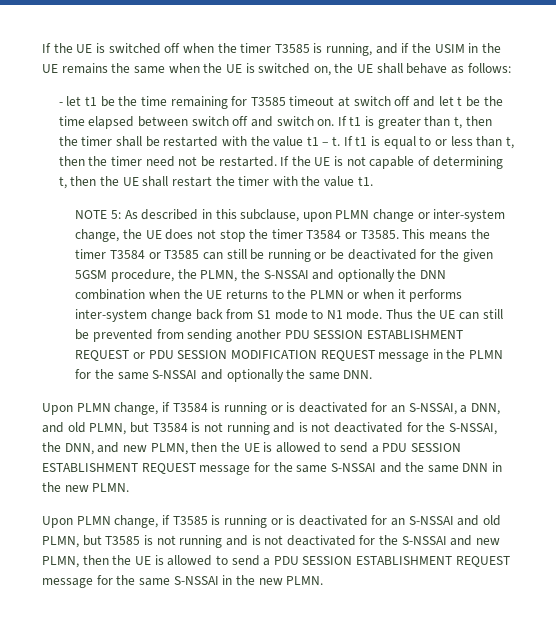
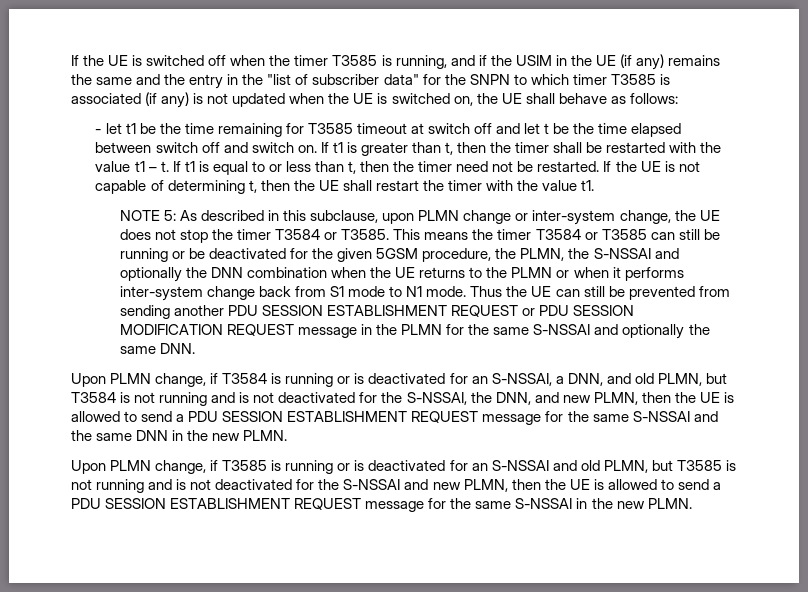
(58, 68) none -> [619,54,664,70] (if any)
(165, 70) none -> [136,74,670,89] [71,92,286,108] and the entry in the "list of subscriber data" for the SNPN to which timer T3585 is associated (if any) is not updated

